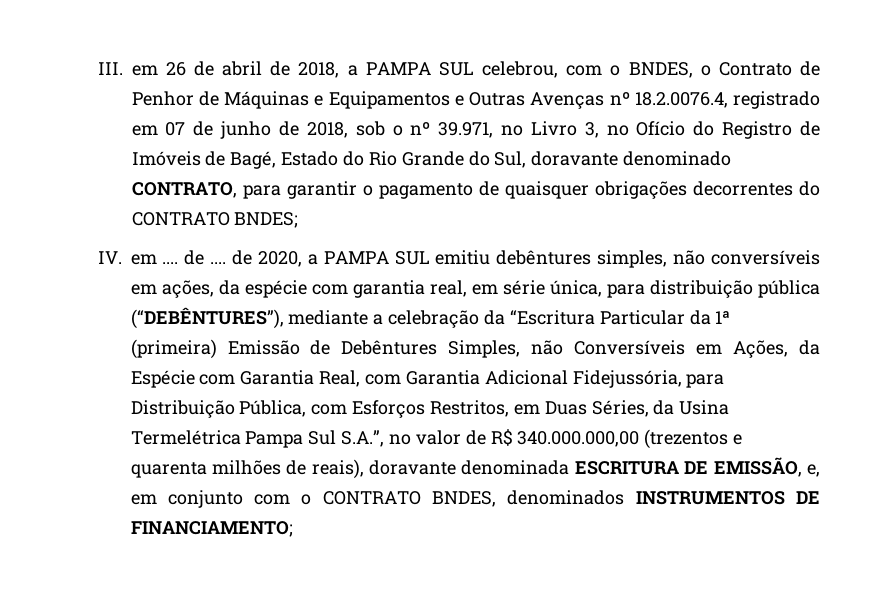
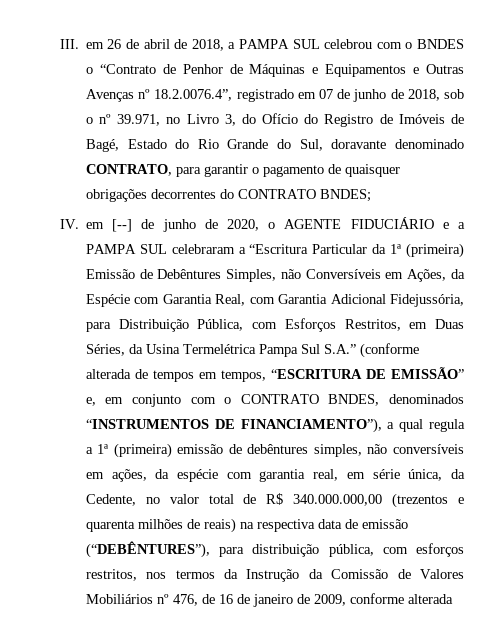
[482,61,792,78] celebrou, com o BNDES, o Contrato -> [324,39,465,49] [85,64,156,74] celebrou com o BNDES o “Contrato
[634,92,728,108] 18.2.0076.4, -> [154,89,233,101] 18.2.0076.4”,
[606,125,629,136] no -> [241,114,256,124] do
[162,250,820,268] [130,280,820,298] [130,307,506,329] .... de .... de 2020, a PAMPA SUL emitiu debêntures simples, não conversíveis em ações, da espécie com garantia real, em série única, para distribuição pública (“DEBÊNTURES”), mediante a celebração da -> [112,217,466,232] [85,244,246,254] [--] de junho de 2020, o AGENTE FIDUCIÁRIO e a PAMPA SUL celebraram a
[341,430,385,447] S.A.”, -> [323,343,419,358] [85,367,464,382] [85,394,465,407] [85,418,466,433] [85,443,464,458] [85,469,466,482] [85,494,136,506] S.A.” (conforme alterada de tempos em tempos, “ESCRITURA DE EMISSÃO” e, em conjunto com o CONTRATO BNDES, denominados “INSTRUMENTOS DE FINANCIAMENTO”), a qual regula a 1ª (primeira) emissão de debêntures simples, não conversíveis em ações, da espécie com garantia real, em série única, da Cedente,
(461, 437) none -> [208,494,234,504] total
[311,457,821,479] [130,490,820,508] [130,521,293,537] reais), doravante denominada ESCRITURA DE EMISSÃO, e, em conjunto com o CONTRATO BNDES, denominados INSTRUMENTOS DE FINANCIAMENTO; -> [203,518,408,533] [85,541,464,558] [85,569,464,582] [85,593,453,607] reais) na respectiva data de emissão (“DEBÊNTURES”), para distribuição pública, com esforços restritos, nos termos da Instrução da Comissão de Valores Mobiliários nº 476, de 16 de janeiro de 2009, conforme alterada

